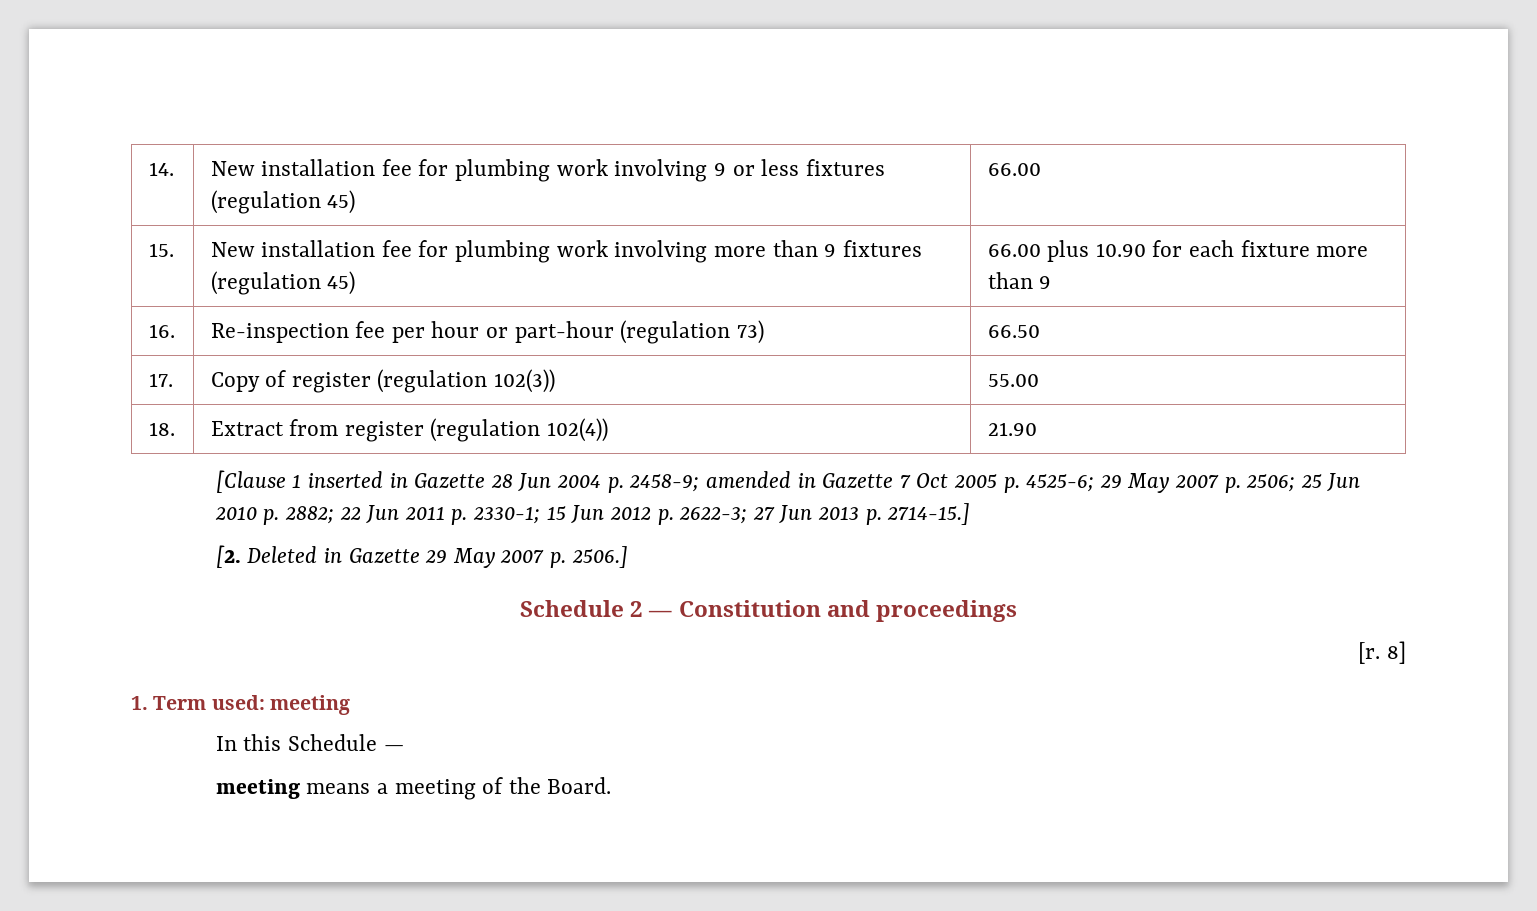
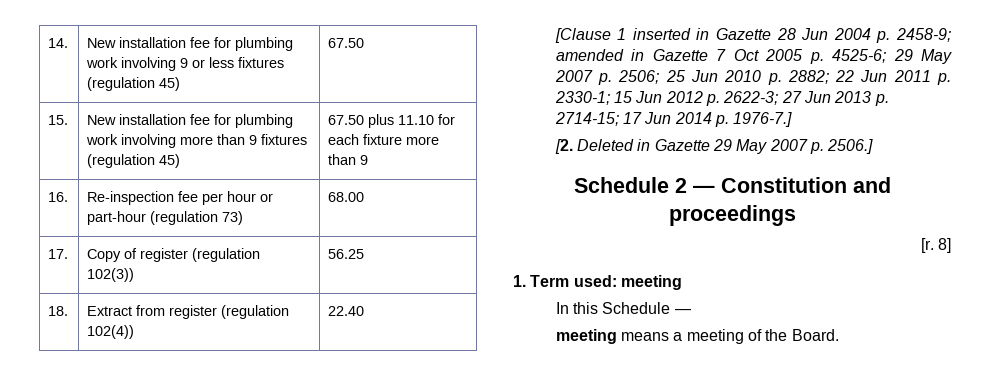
[987,163,1041,176] 66.00 -> [328,38,365,48] 67.50
[987,240,1146,262] 66.00 plus 10.90 -> [328,114,435,128] 67.50 plus 11.10
[987,325,1040,338] 66.50 -> [328,192,365,202] 68.00
[987,374,1039,387] 55.00 -> [328,249,365,259] 56.25
[987,422,1037,436] 21.90 -> [328,306,365,316] 22.40
[887,503,971,525] 2714-15.] -> [554,112,793,127] 2714-15; 17 Jun 2014 p. 1976-7.]

